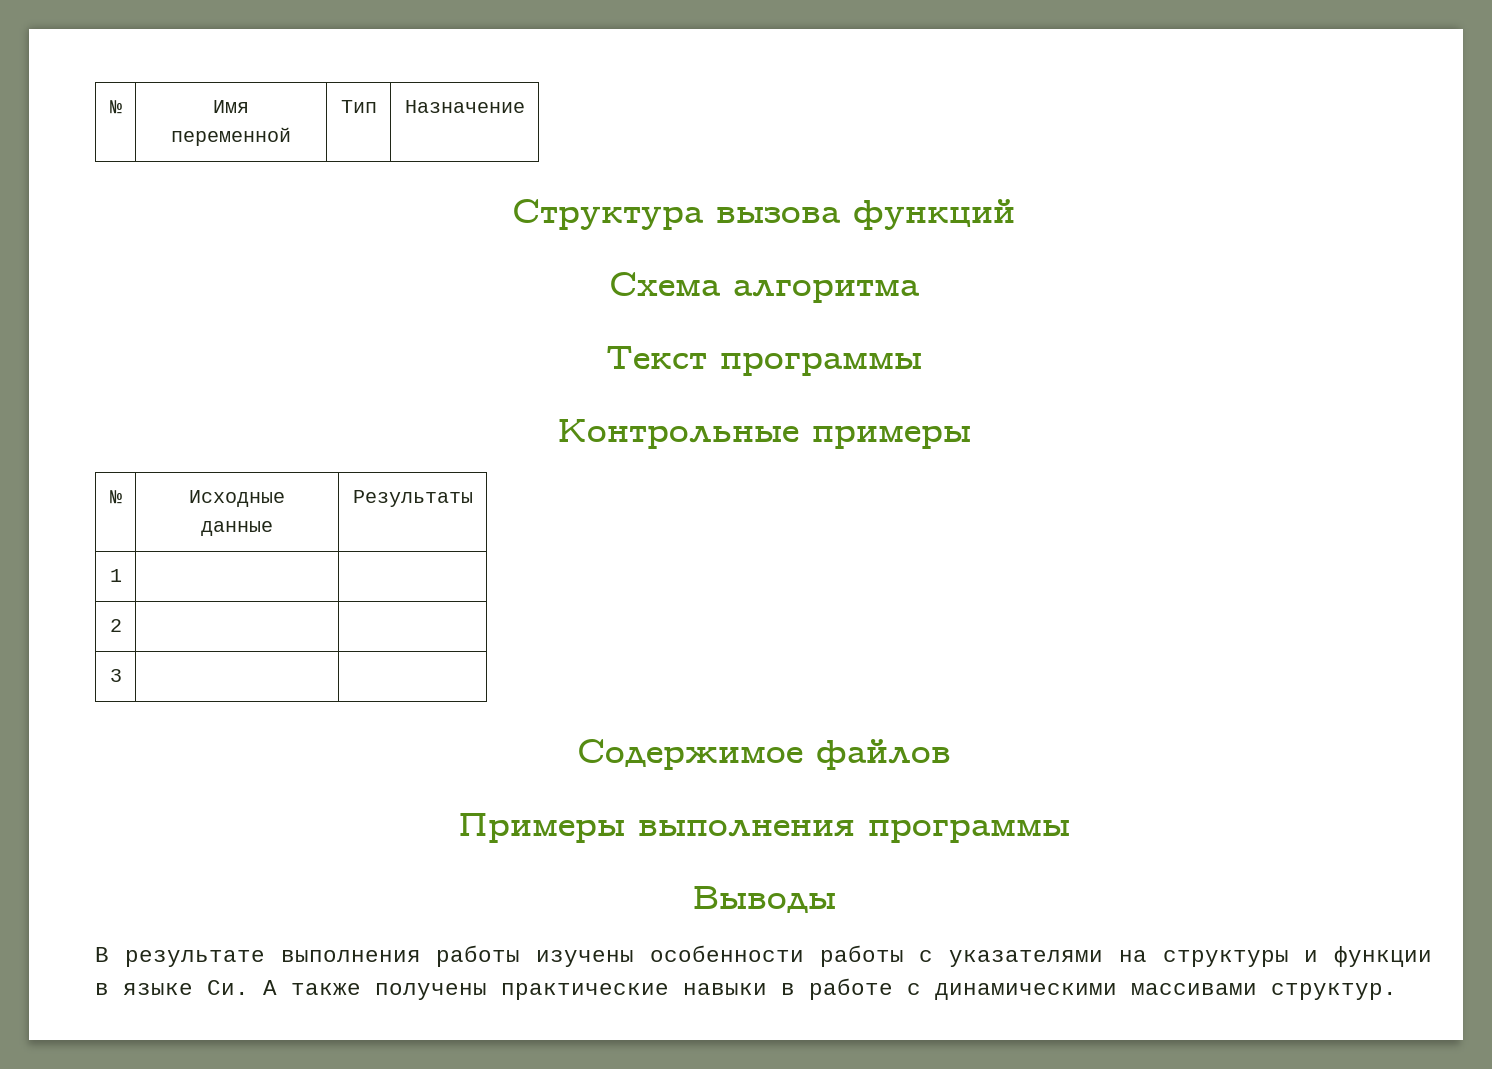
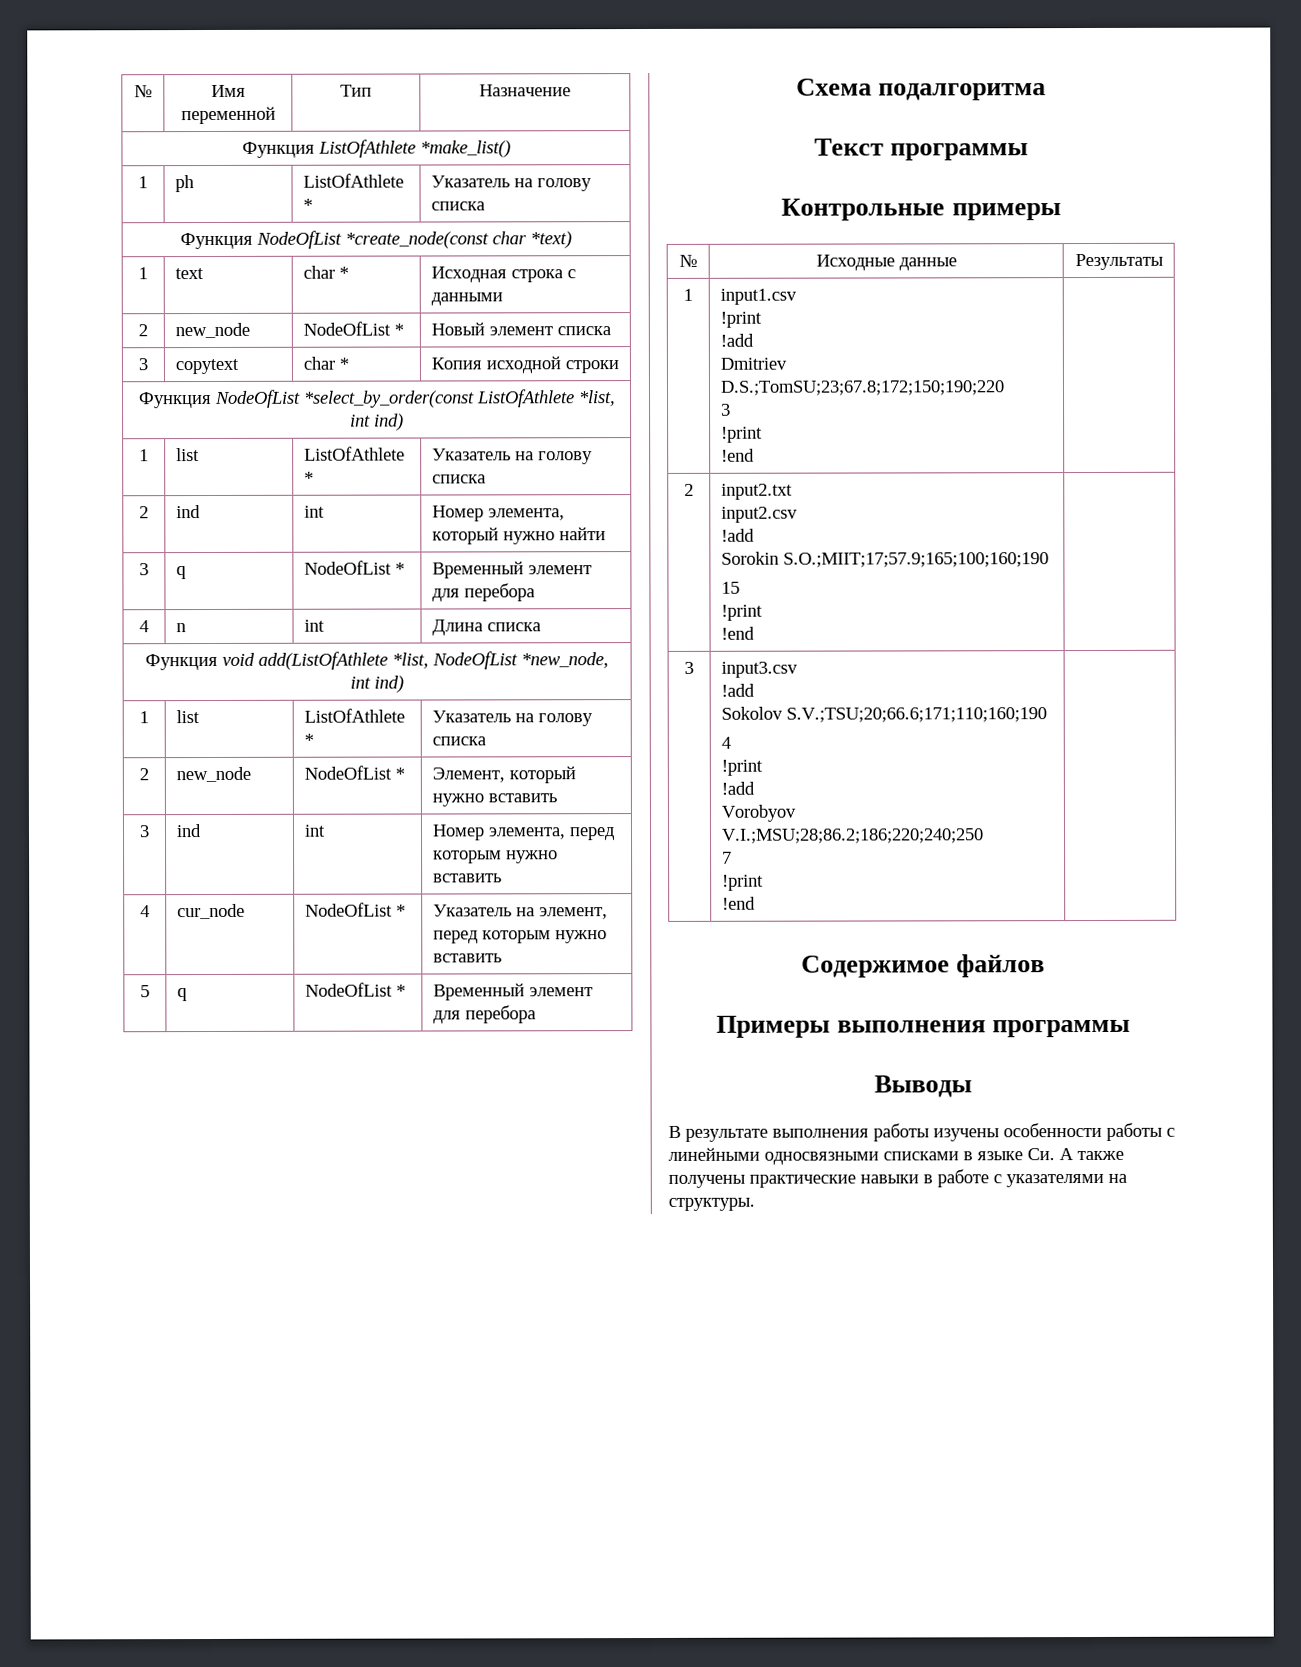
[512,199,1015,230] // Структура вызова функций -> [241,139,511,158] [138,176,148,189] [174,175,194,193] [302,173,404,188] [302,198,313,211] [430,175,592,192] [430,201,485,211] [180,230,572,250] [138,267,148,280] [174,268,204,280] [302,265,349,279] [430,266,576,283] [430,292,503,306] [138,324,148,337] [174,322,250,339] [302,321,404,336] [430,322,611,336] [138,358,148,371] [174,358,239,375] [302,356,349,370] [430,356,619,374] [137,389,616,409] [350,413,404,431] [139,449,149,462] [175,448,200,462] [303,446,405,461] [303,471,314,484] [431,448,593,465] [431,474,486,484] [139,506,149,519] [175,505,201,519] [303,505,325,518] [431,505,565,522] [431,527,606,545] [139,563,149,576] [175,566,186,580] [303,560,405,575] [431,561,592,579] [431,583,535,602] [139,620,149,633] [175,623,186,633] [303,619,325,632] [431,619,541,636] [145,651,609,671] [350,675,404,693] [139,711,149,724] [175,710,200,724] [303,708,405,723] [303,733,314,746] [431,710,593,727] [431,736,486,746] [139,768,149,781] [175,766,251,783] [303,765,405,780] [431,766,576,784] [431,793,557,807] [139,825,150,838] [175,824,202,838] [303,824,326,837] [431,824,615,841] [432,850,558,864] [432,873,502,883] [140,905,150,918] [176,903,245,920] [304,902,406,917] [432,904,608,920] [432,930,607,944] [432,953,502,963] [140,985,150,998] [176,988,187,1002] [304,982,406,997] [432,983,593,1001] [432,1005,536,1024] // Функция ListOfAthlete *make_list() // 1 | ph | ListOfAthlete * | Указатель на голову списка // Функция NodeOfList *create_node(const char *text) // 1 | text | char * | Исходная строка с данными // 2 | new_node | NodeOfList * | Новый элемент списка // 3 | copytext | char * | Копия исходной строки // Функция NodeOfList *select_by_order(const ListOfAthlete *list, int ind) // 1 | list | ListOfAthlete * | Указатель на голову списка // 2 | ind | int | Номер элемента, который нужно найти // 3 | q | NodeOfList * | Временный элемент для перебора // 4 | n | int | Длина списка // Функция void add(ListOfAthlete *list, NodeOfList *new_node, int ind) // 1 | list | ListOfAthlete * | Указатель на голову списка // 2 | new_node | NodeOfList * | Элемент, который нужно вставить // 3 | ind | int | Номер элемента, перед которым нужно вставить // 4 | cur_node | NodeOfList * | Указатель на элемент, перед которым нужно вставить // 5 | q | NodeOfList * | Временный элемент для перебора
[732,280,919,303] алгоритма -> [878,83,1047,101] подалгоритма
[109,619,122,632] [109,669,122,682] | // 2 | | // 3 | -> [719,288,797,305] [719,311,762,328] [719,333,754,347] [719,357,787,370] [719,380,1005,396] [720,403,731,416] [720,426,763,443] [720,448,755,462] [684,483,694,496] [720,483,793,500] [720,506,798,523] [720,528,755,542] [720,551,1049,568] [720,581,740,594] [720,604,763,621] [720,626,755,640] [684,661,694,674] [720,661,798,678] [720,683,755,697] [720,706,1047,723] [720,736,731,749] [720,759,763,776] [720,781,755,795] [720,804,796,822] [720,828,984,844] [721,851,732,864] [721,874,764,891] [721,896,756,910] input1.csv // !print // !add // Dmitriev D.S.;TomSU;23;67.8;172;150;190;220 // 3 // !print // !end | // 2 | input2.txt // input2.csv // !add // Sorokin S.O.;MIIT;17;57.9;165;100;160;190 // 15 // !print // !end | // 3 | input3.csv // !add // Sokolov S.V.;TSU;20;66.6;171;110;160;190 // 4 // !print // !add // Vorobyov V.I.;MSU;28;86.2;186;220;240;250 // 7 // !print // !end
[949,946,1432,967] указателями на структуры и функции -> [668,1147,959,1165] линейными односвязными списками
[935,983,1397,1000] динамическими массивами структур. -> [1006,1173,1127,1188] [668,1197,755,1211] указателями на структуры.

